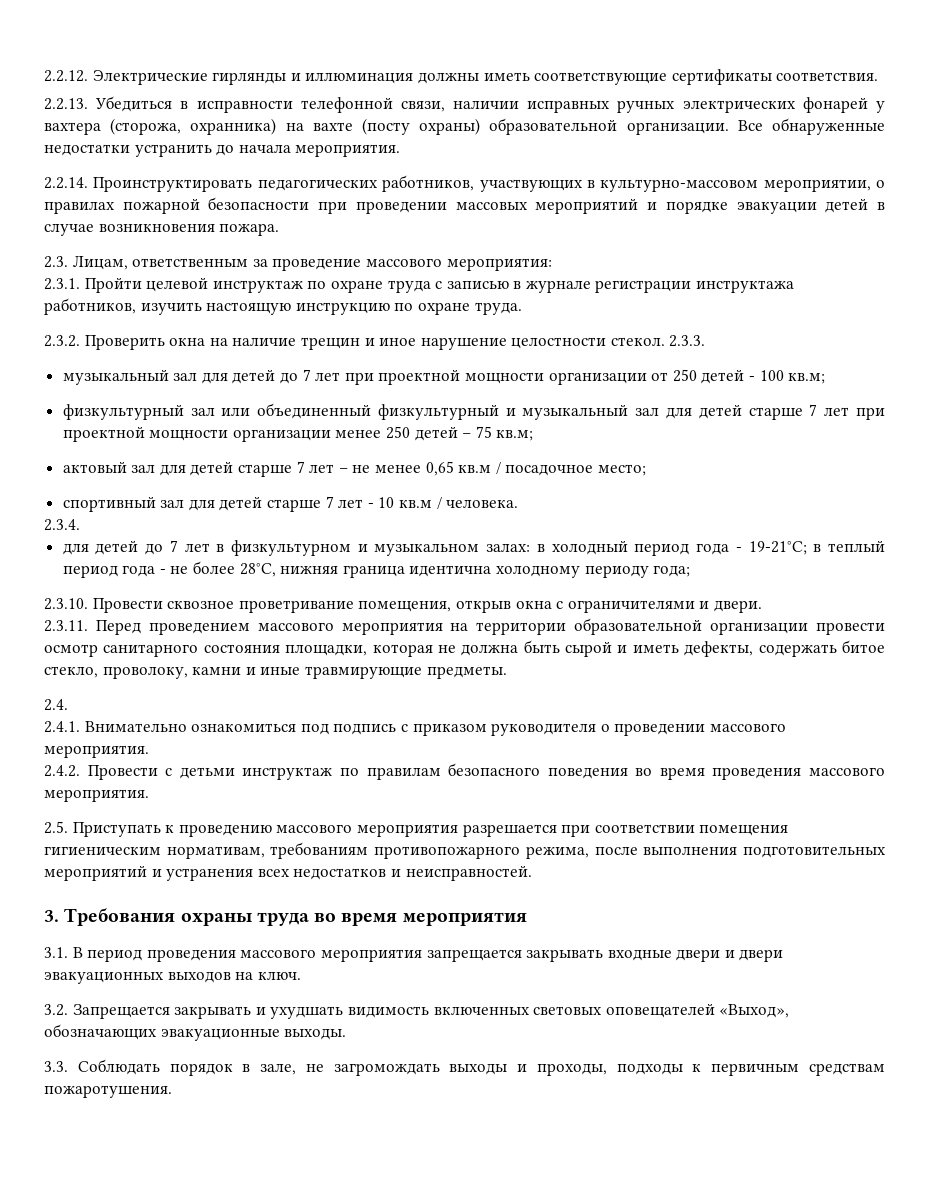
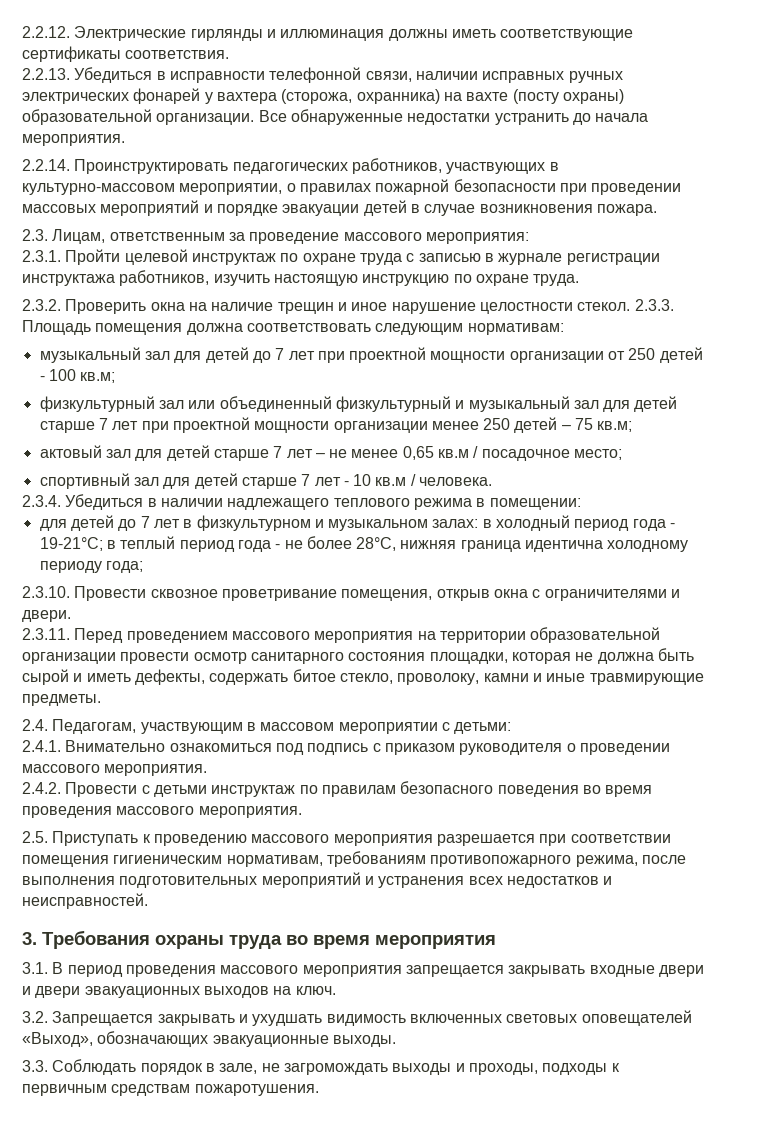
(706, 341) none -> [22,320,564,335] Площадь помещения должна соответствовать следующим нормативам:
(80, 525) none -> [65,494,581,510] Убедиться в наличии надлежащего теплового режима в помещении:
(68, 705) none -> [52,719,512,734] Педагогам, участвующим в массовом мероприятии с детьми:

